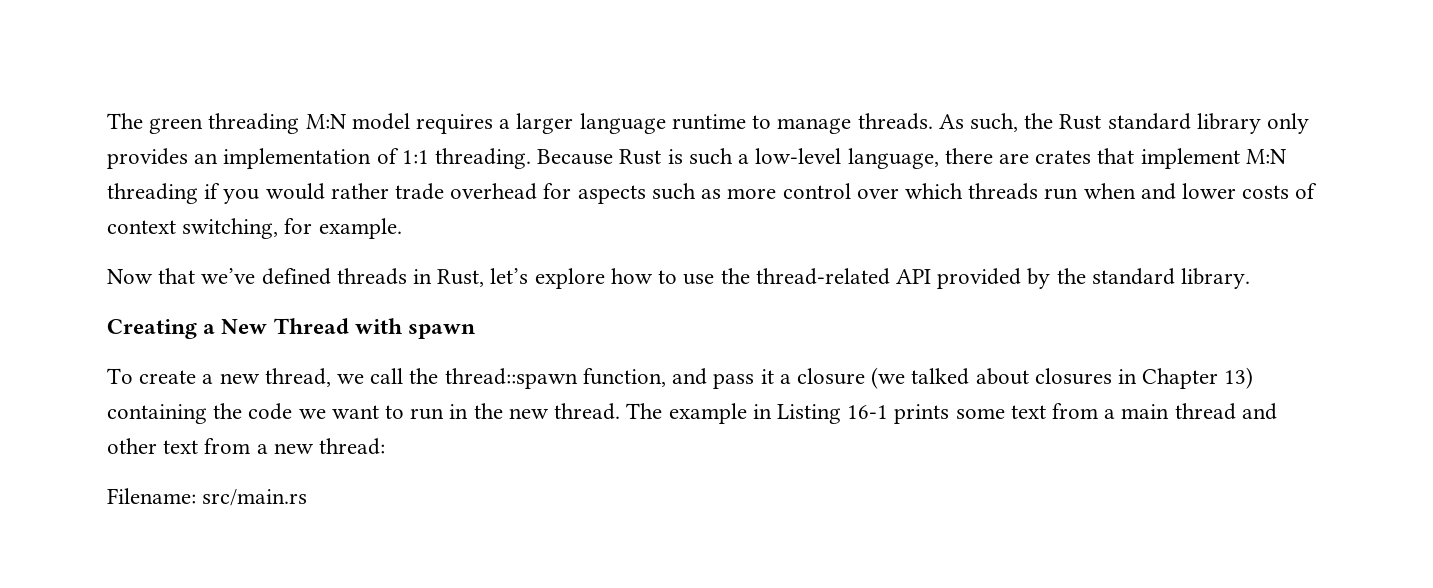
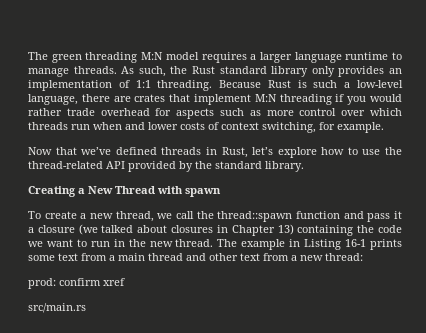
[582,368,666,387] function, -> [296,211,340,219] function
[107,488,196,504] Filename: -> [28,278,125,289] prod: confirm xref //

